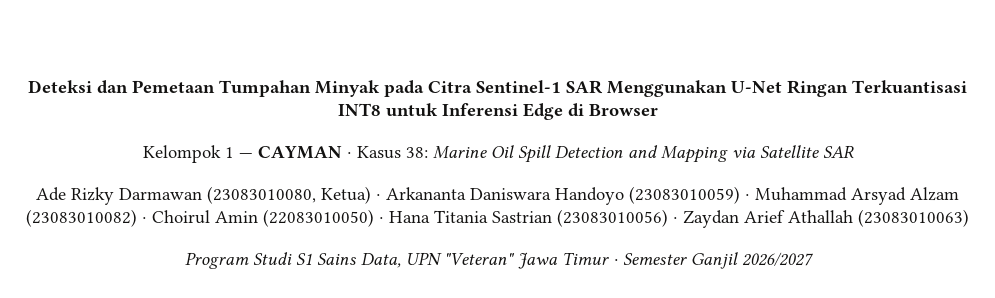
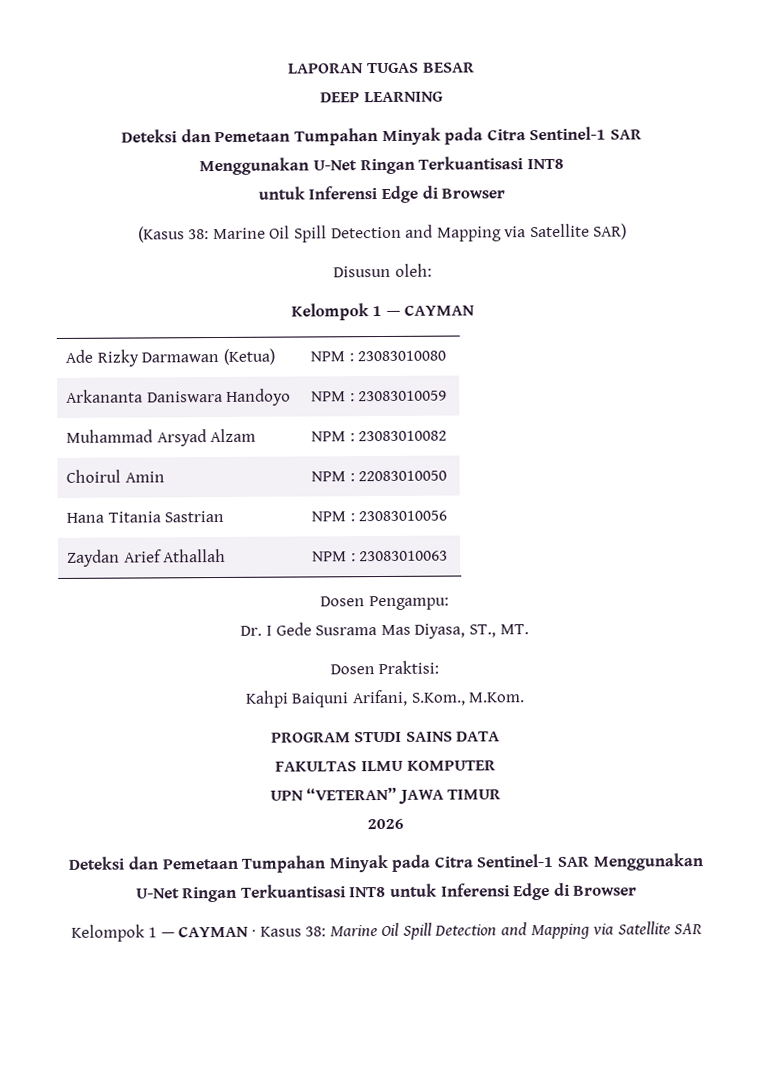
(28, 86) none -> [288,62,475,74] [320,91,443,103] [121,126,642,146] [199,156,564,176] [257,185,506,204] [137,223,628,243] [333,263,432,278] [290,303,476,321] [65,348,275,367] [310,350,447,362] [66,388,292,406] [311,390,448,402] [66,428,257,447] [311,430,448,442] [66,469,165,483] [311,470,448,482] [66,510,225,523] [311,510,448,522] [67,548,227,567] [312,550,449,562] [320,595,449,611] [240,622,529,639] [329,660,440,675] [244,689,525,708] [270,731,501,743] [275,760,496,772] [269,786,502,804] [367,818,404,830] LAPORAN TUGAS BESAR // DEEP LEARNING // Deteksi dan Pemetaan Tumpahan Minyak pada Citra Sentinel-1 SAR // Menggunakan U-Net Ringan Terkuantisasi INT8 // untuk Inferensi Edge di Browser // (Kasus 38: Marine Oil Spill Detection and Mapping via Satellite SAR) // Disusun oleh: // Kelompok 1 — CAYMAN // Ade Rizky Darmawan (Ketua) | NPM : 23083010080 // Arkananta Daniswara Handoyo | NPM : 23083010059 // Muhammad Arsyad Alzam | NPM : 23083010082 // Choirul Amin | NPM : 22083010050 // Hana Titania Sastrian | NPM : 23083010056 // Zaydan Arief Athallah | NPM : 23083010063 // Dosen Pengampu: // Dr. I Gede Susrama Mas Diyasa, ST., MT. // Dosen Praktisi: // Kahpi Baiquni Arifani, S.Kom., M.Kom. // PROGRAM STUDI SAINS DATA // FAKULTAS ILMU KOMPUTER // UPN “VETERAN” JAWA TIMUR // 2026 //
[36,186,959,205] [26,209,969,228] [184,252,814,269] // Ade Rizky Darmawan (23083010080, Ketua) · Arkananta Daniswara Handoyo (23083010059) · Muhammad Arsyad Alzam (23083010082) · Choirul Amin (22083010050) · Hana Titania Sastrian (23083010056) · Zaydan Arief Athallah (23083010063) // Program Studi S1 Sains Data, UPN "Veteran" Jawa Timur · Semester Ganjil 2026/2027 -> (704, 929) none

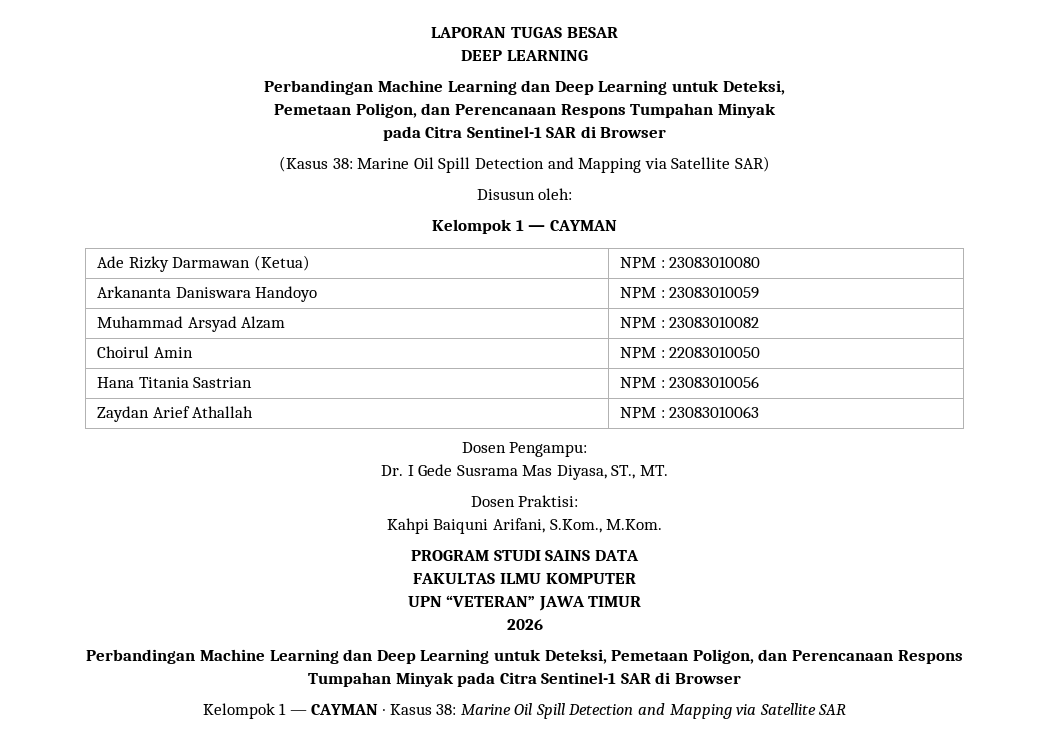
[121,126,642,146] [199,156,564,176] [257,185,418,204] Deteksi dan Pemetaan Tumpahan Minyak pada Citra Sentinel-1 SAR // Menggunakan U-Net Ringan Terkuantisasi INT8 // untuk Inferensi Edge -> [264,80,785,95] [274,103,776,118] [382,126,577,141] Perbandingan Machine Learning dan Deep Learning untuk Deteksi, // Pemetaan Poligon, dan Perencanaan Respons Tumpahan Minyak // pada Citra Sentinel-1 SAR
[68,853,704,873] [135,882,551,903] Deteksi dan Pemetaan Tumpahan Minyak pada Citra Sentinel-1 SAR Menggunakan U-Net Ringan Terkuantisasi INT8 untuk Inferensi Edge -> [86,649,963,664] [307,672,651,687] Perbandingan Machine Learning dan Deep Learning untuk Deteksi, Pemetaan Poligon, dan Perencanaan Respons Tumpahan Minyak pada Citra Sentinel-1 SAR

